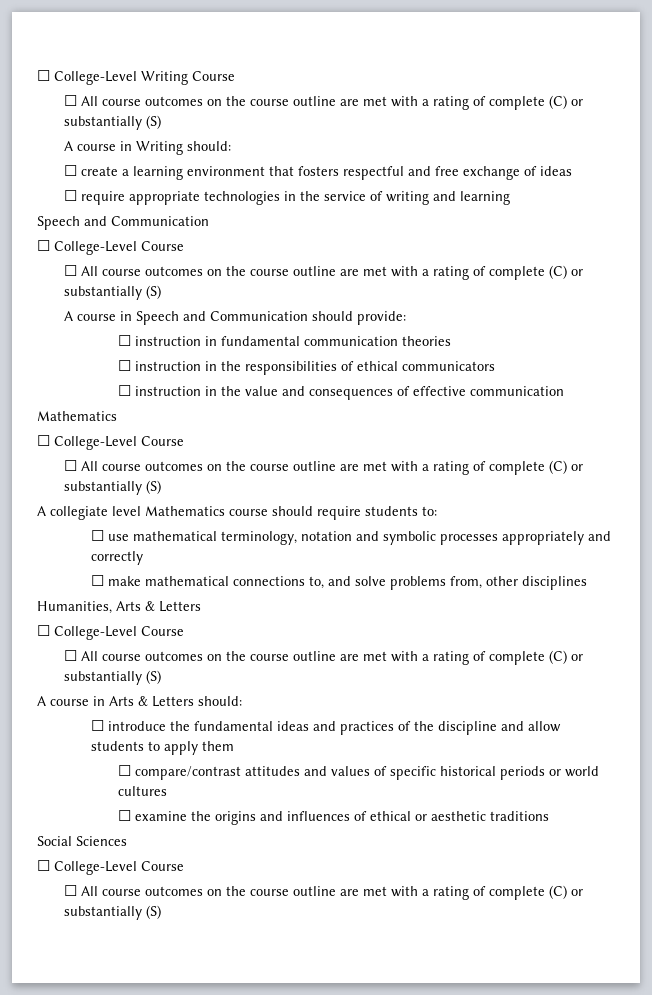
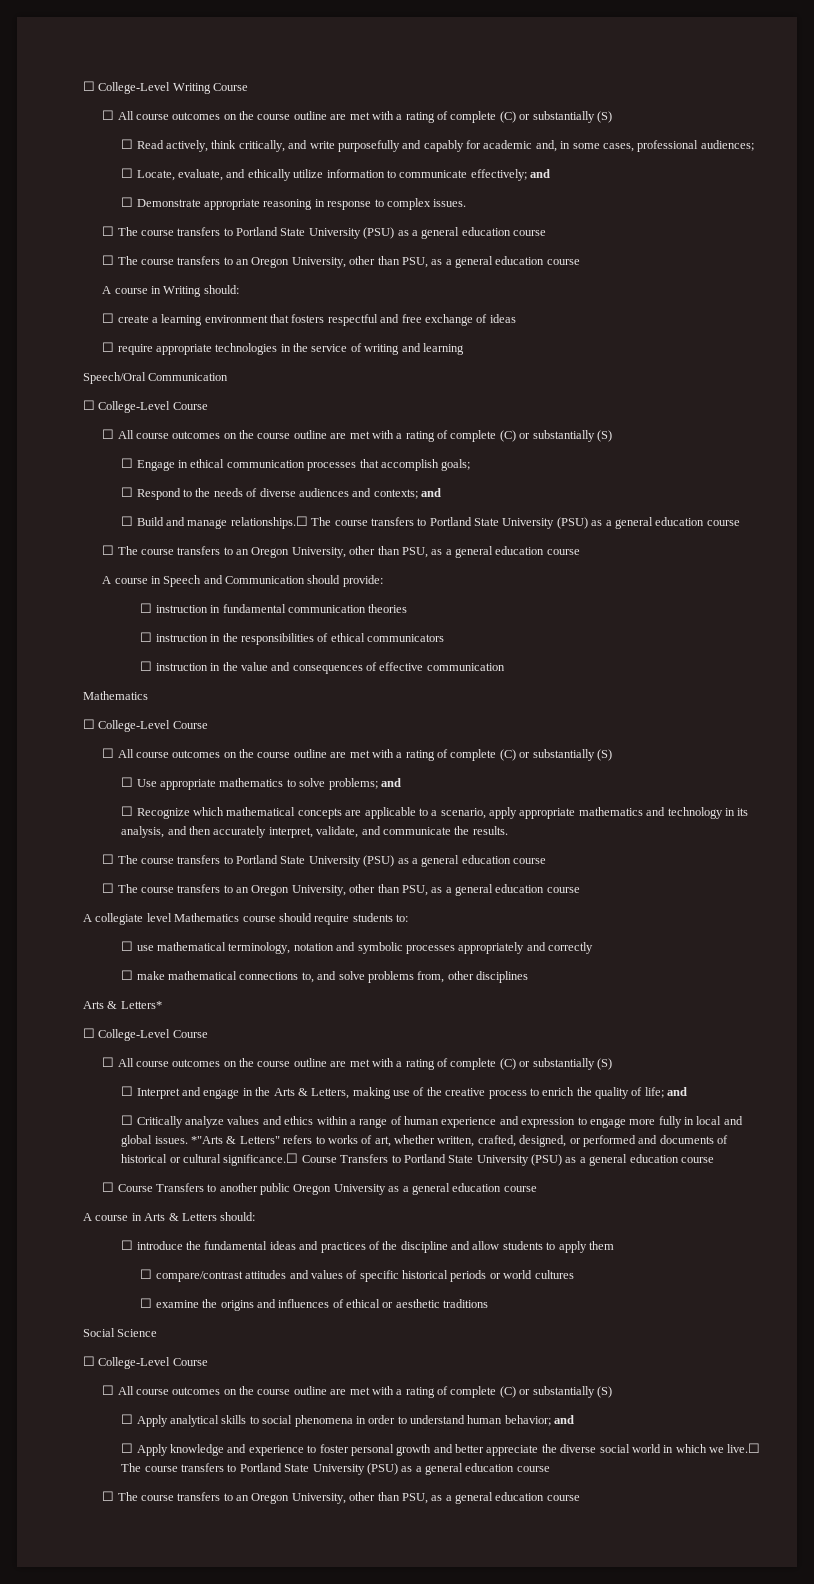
(161, 122) none -> [121,139,754,152] [121,168,551,181] [121,197,467,210] [102,226,547,239] [102,255,580,268] // ☐ Read actively, think critically, and write purposefully and capably for academic and, in some cases, professional audiences; // ☐ Locate, evaluate, and ethically utilize information to communicate effectively; and // ☐ Demonstrate appropriate reasoning in response to complex issues. // ☐ The course transfers to Portland State University (PSU) as a general education course // ☐ The course transfers to an Oregon University, other than PSU, as a general education course
[37,216,107,230] Speech and -> [83,372,146,384] Speech/Oral
(161, 292) none -> [121,458,471,471] [121,487,442,500] [121,516,740,529] [102,545,580,558] // ☐ Engage in ethical communication processes that accomplish goals; // ☐ Respond to the needs of diverse audiences and contexts; and // ☐ Build and manage relationships.☐ The course transfers to Portland State University (PSU) as a general education course // ☐ The course transfers to an Oregon University, other than PSU, as a general education course
(161, 487) none -> [121,777,401,790] [121,806,749,819] [121,826,508,838] [102,854,547,867] [102,883,580,896] // ☐ Use appropriate mathematics to solve problems; and // ☐ Recognize which mathematical concepts are applicable to a scenario, apply appropriate mathematics and technology in its analysis, and then accurately interpret, validate, and communicate the results. // ☐ The course transfers to Portland State University (PSU) as a general education course // ☐ The course transfers to an Oregon University, other than PSU, as a general education course
[37,601,201,614] Humanities, Arts & Letters -> [83,1001,162,1009] Arts & Letters*
(161, 677) none -> [121,1086,688,1099] [121,1115,743,1128] [121,1135,729,1147] [121,1153,714,1166] [102,1182,537,1195] // ☐ Interpret and engage in the Arts & Letters, making use of the creative process to enrich the quality of life; and // ☐ Critically analyze values and ethics within a range of human experience and expression to engage more fully in local and global issues. *"Arts & Letters" refers to works of art, whether written, crafted, designed, or performed and documents of historical or cultural significance.☐ Course Transfers to Portland State University (PSU) as a general education course // ☐ Course Transfers to another public Oregon University as a general education course
[76,836,127,846] Sciences -> [117,1329,158,1337] Science
(161, 912) none -> [121,1414,575,1427] [121,1443,761,1456] [121,1463,550,1475] [102,1491,580,1504] // ☐ Apply analytical skills to social phenomena in order to understand human behavior; and // ☐ Apply knowledge and experience to foster personal growth and better appreciate the diverse social world in which we live.☐ The course transfers to Portland State University (PSU) as a general education course // ☐ The course transfers to an Oregon University, other than PSU, as a general education course

